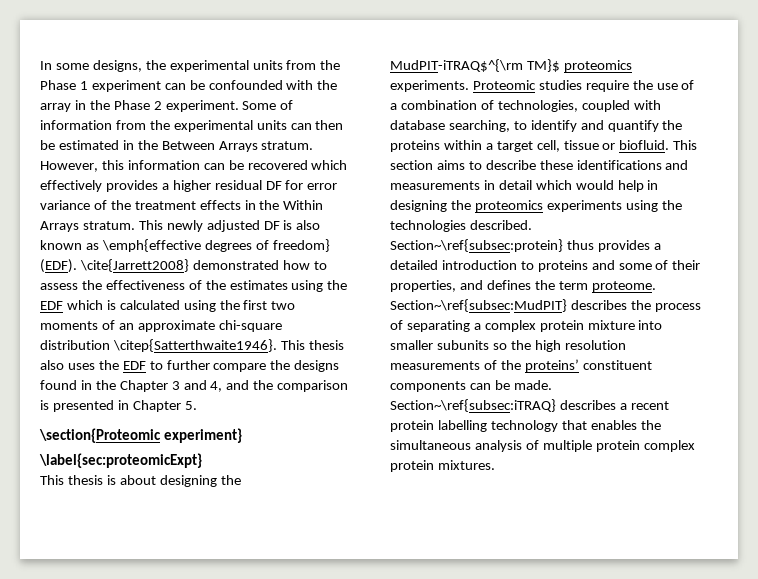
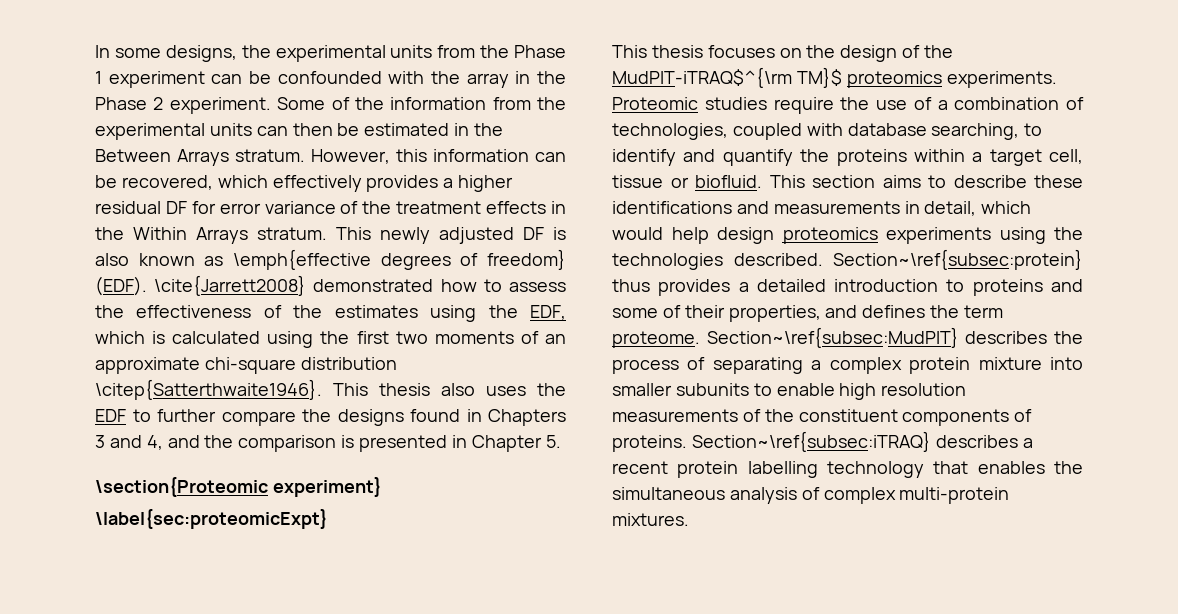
(294, 105) none -> [354,97,384,110] the
[247,160,308,170] recovered -> [121,175,213,190] recovered,
[40,301,63,310] EDF -> [530,305,567,320] EDF,
[95,380,168,392] the Chapter -> [488,409,566,426] Chapters
[106,475,217,487] is about designing -> [707,45,921,62] focuses on the design of
[498,180,532,190] detail -> [924,201,977,216] detail,
[647,180,659,190] [390,200,471,212] in designing the -> [717,227,774,244] design
[492,340,531,350] so the -> [753,383,835,396] to enable
[524,359,579,372] proteins’ -> (794, 415) none
[469,380,552,390] can be made. -> [1014,409,1033,422] [612,435,687,452] of proteins.
[542,440,695,452] [390,460,434,472] multiple protein complex protein -> [823,487,1010,504] complex multi-protein

